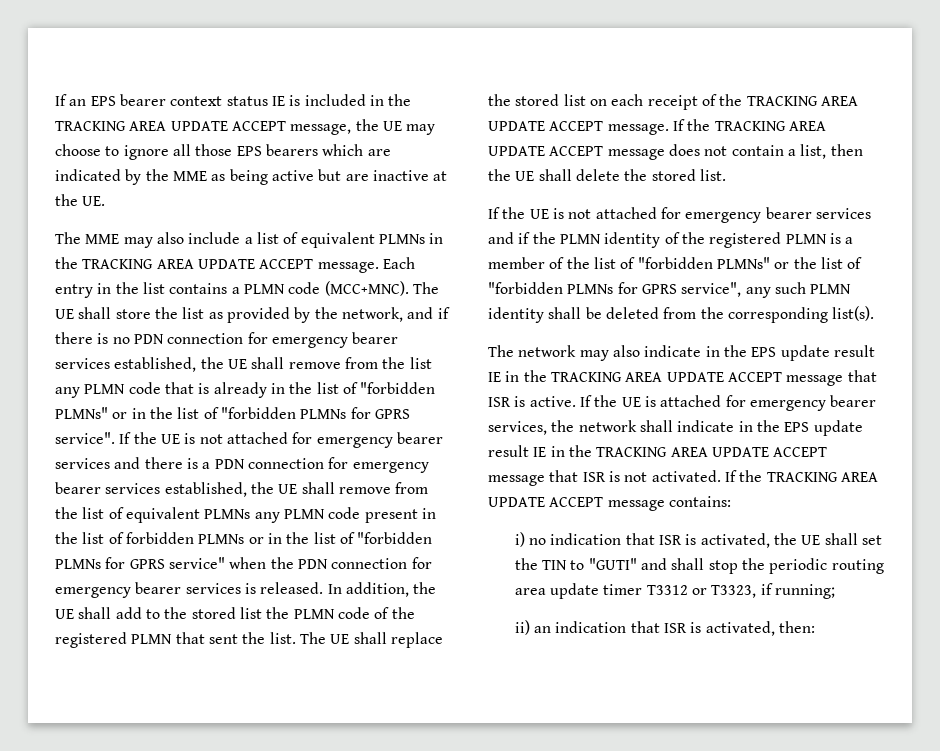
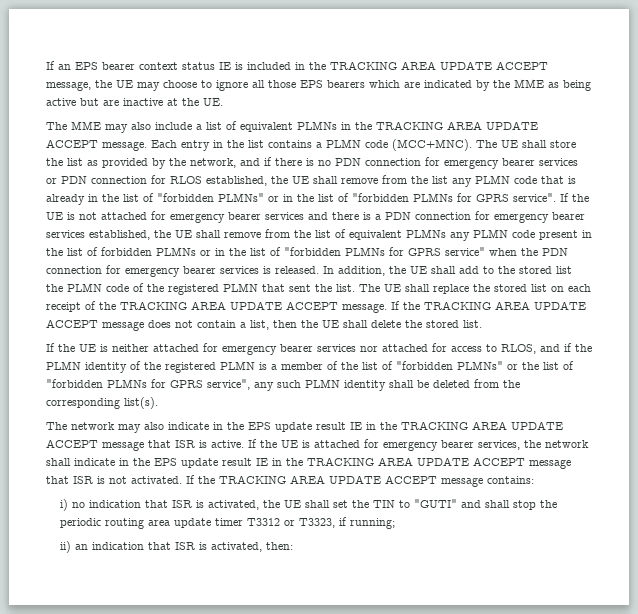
(110, 363) none -> [46,175,202,184] or PDN connection for RLOS
[568,207,871,223] not attached for emergency bearer services -> [112,343,536,355] neither attached for emergency bearer services nor attached for access to RLOS,

